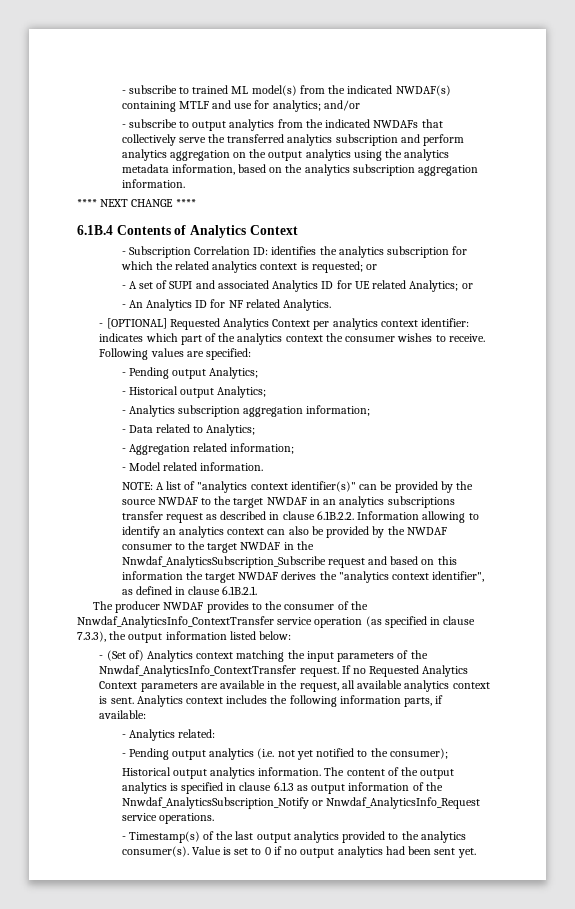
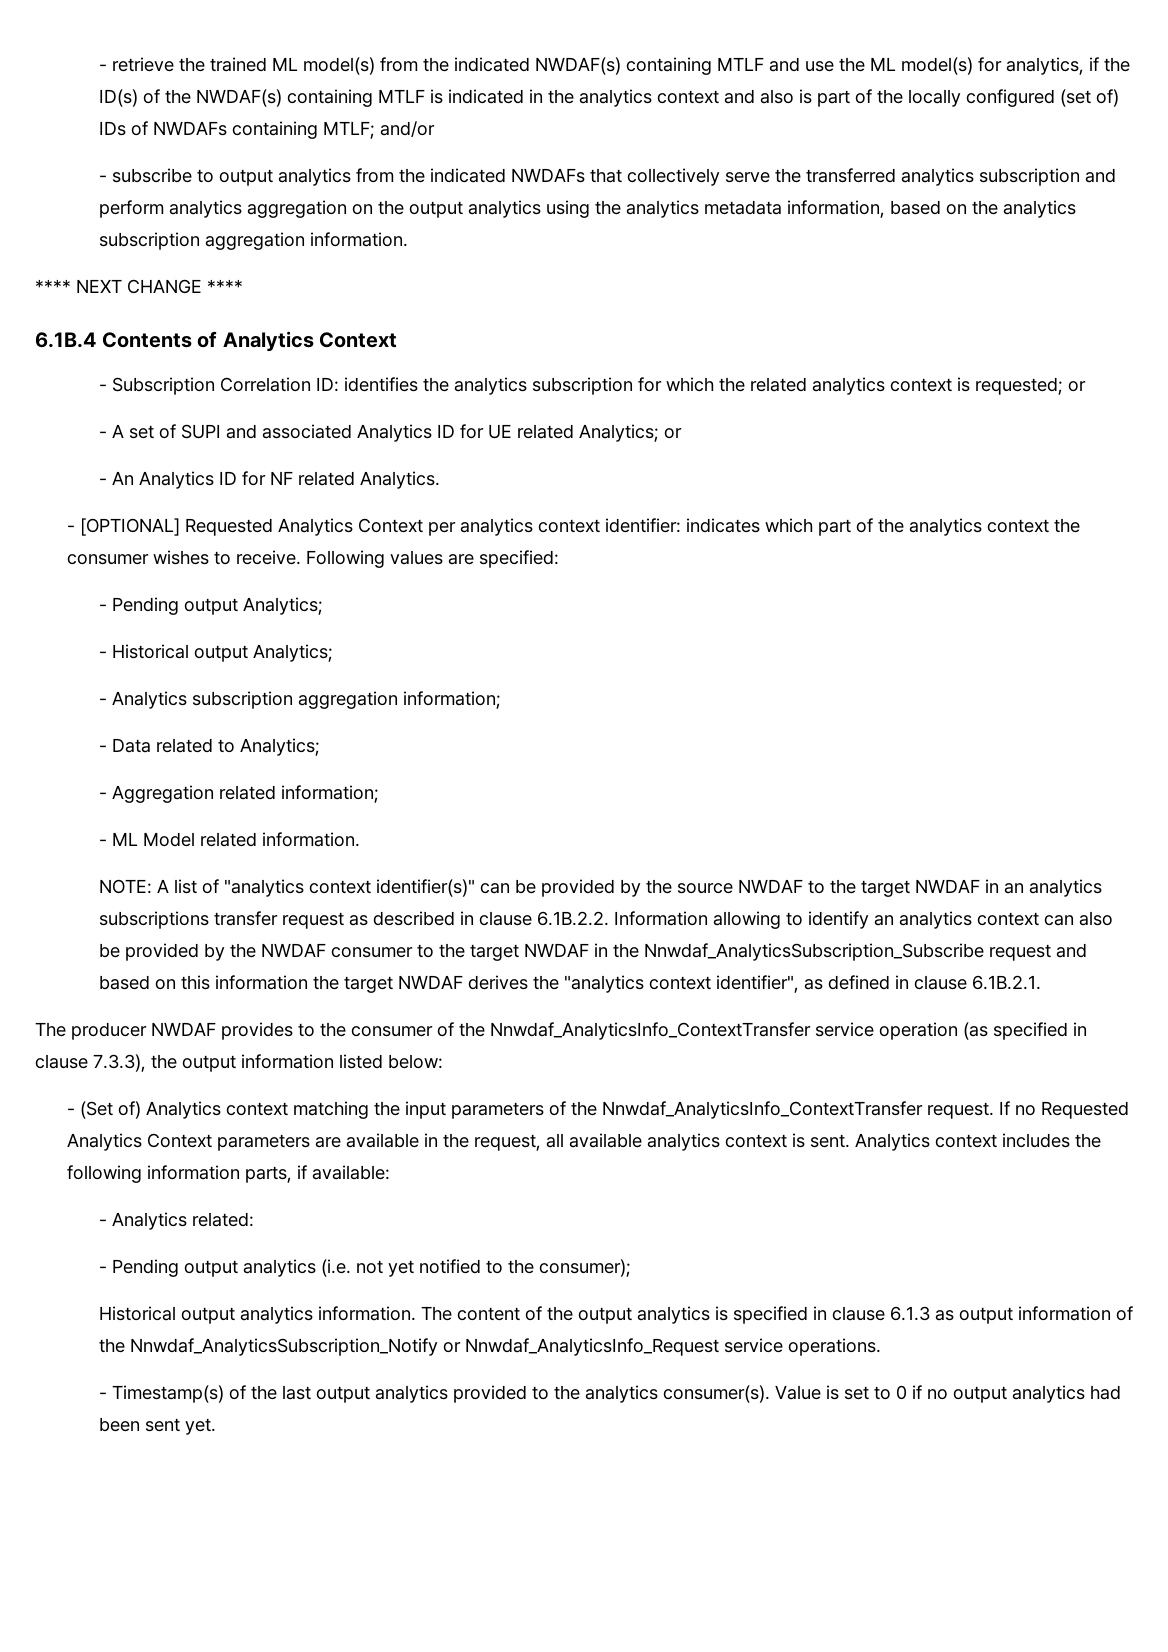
[121,85,189,94] - subscribe to -> [98,57,205,72] - retrieve the
[254,100,321,112] for analytics; -> [838,57,1130,75] [98,89,1119,107] [98,121,375,139] the ML model(s) for analytics, if the ID(s) of the NWDAF(s) containing MTLF is indicated in the analytics context and also is part of the locally configured (set of) IDs of NWDAFs containing MTLF;
(126, 469) none -> [111,832,138,846] ML

